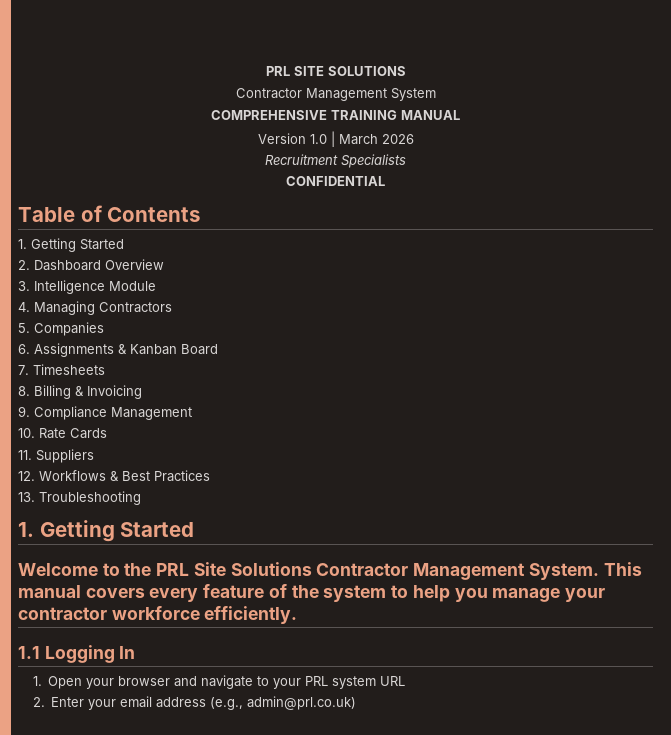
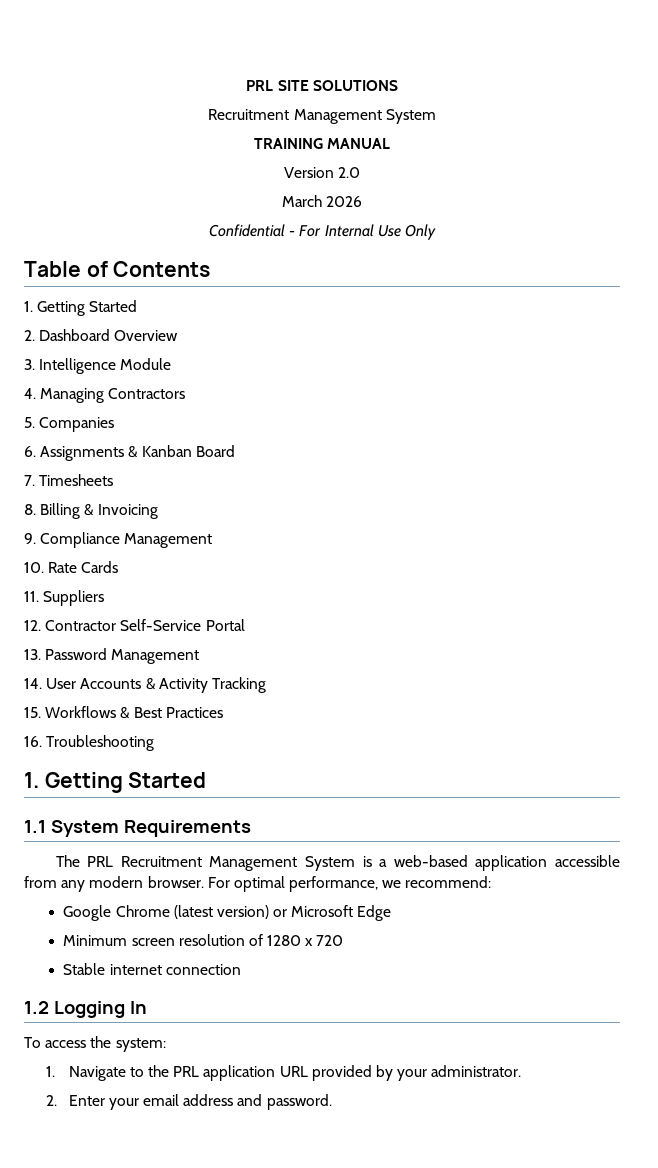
[235,88,302,99] Contractor -> [208,109,290,120] Recruitment
[211,110,327,120] COMPREHENSIVE -> (436, 116) none
[309,131,335,147] 1.0 | -> [338,167,361,178] 2.0 //
[265,154,406,168] [286,176,385,186] Recruitment Specialists // CONFIDENTIAL -> [209,224,436,240] Confidential - For Internal Use Only
(35, 476) none -> [45,619,245,631] [24,648,200,664] [24,677,266,693] [24,707,41,718] Contractor Self-Service Portal // 13. Password Management // 14. User Accounts & Activity Tracking // 15.
[18,492,35,502] 13. -> [24,736,42,747] 16.
[18,562,642,580] [18,584,605,602] [18,606,298,624] [18,645,136,663] [32,675,406,689] Welcome to the PRL Site Solutions Contractor Management System. This manual covers every feature of the system to help you manage your contractor workforce efficiently. // 1.1 Logging In // 1. Open your browser and navigate to your PRL system URL -> [24,820,251,837] [55,855,620,871] [24,876,492,892] [63,905,392,921] [63,934,344,946] [63,963,241,975] [24,1001,147,1018] [24,1036,166,1052] [46,1065,522,1081] 1.1 System Requirements // The PRL Recruitment Management System is a web-based application accessible from any modern browser. For optimal performance, we recommend: // Google Chrome (latest version) or Microsoft Edge // Minimum screen resolution of 1280 x 720 // Stable internet connection // 1.2 Logging In // To access the system: // 1. Navigate to the PRL application URL provided by your administrator.
[210,696,357,710] (e.g., admin@prl.co.uk) -> [237,1094,332,1110] and password.

